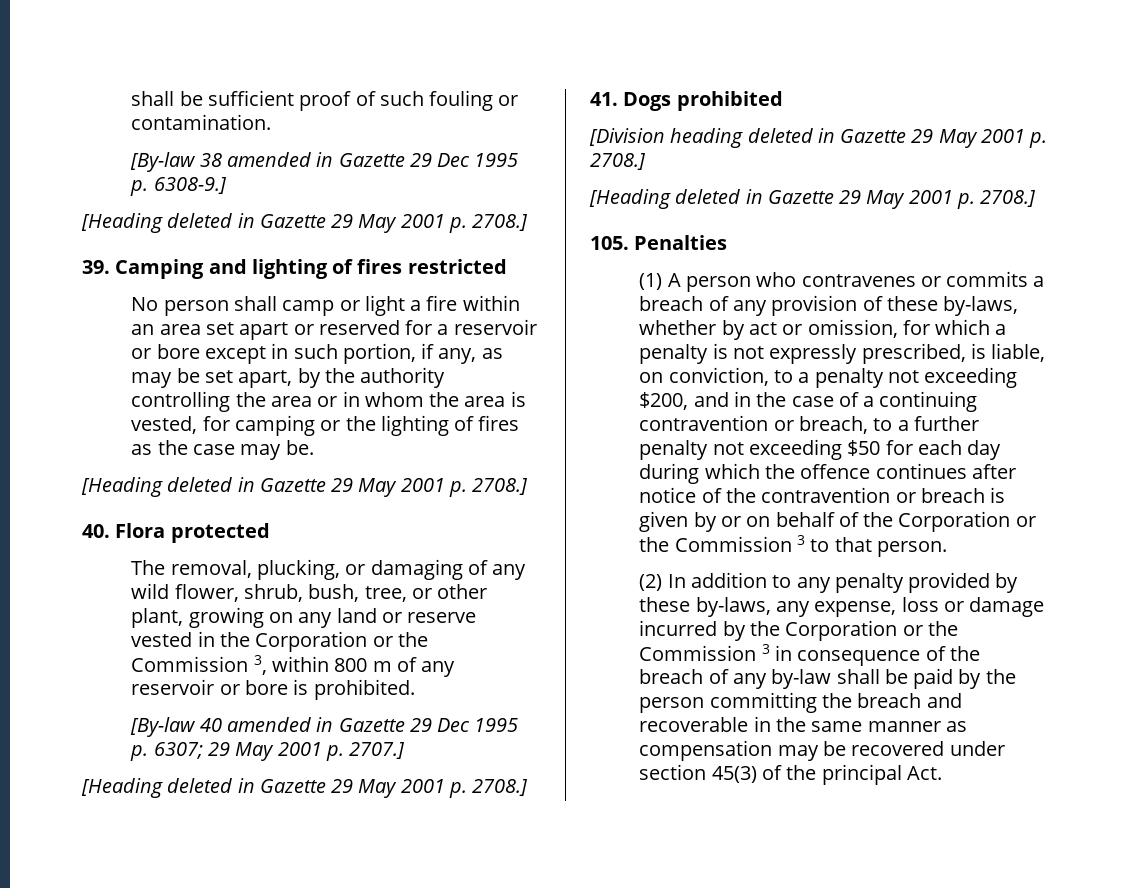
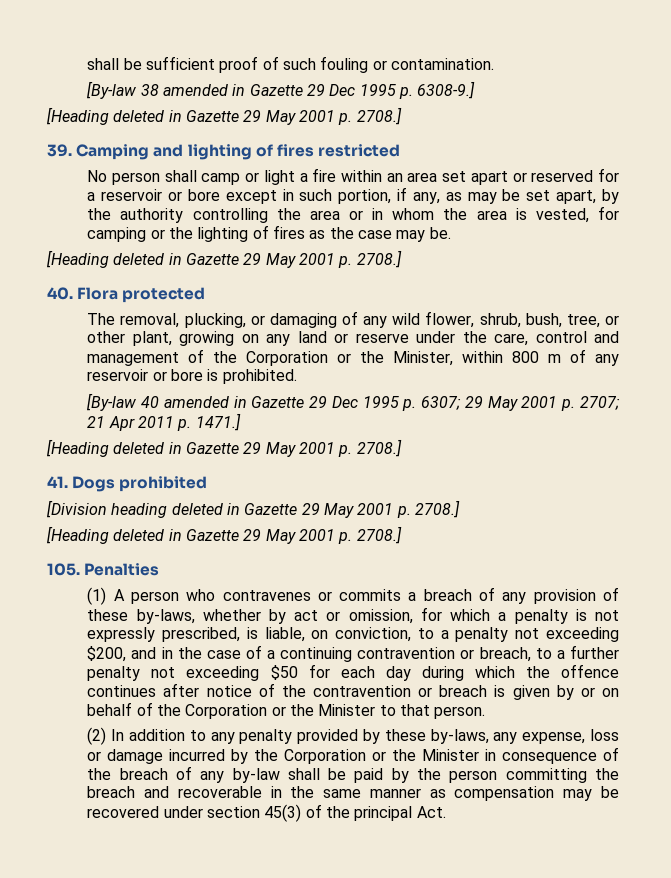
[131,631,428,652] [131,655,267,675] vested in the Corporation or the Commission 3, -> [416,331,620,346] [87,349,454,366] under the care, control and management of the Corporation or the Minister,
[349,742,406,759] 2707.] -> [579,396,620,410] [87,413,241,431] 2707; 21 Apr 2011 p. 1471.]
[674,535,805,552] Commission 3 -> [318,704,376,716] Minister
[639,644,770,661] Commission 3 -> [422,749,480,761] Minister

